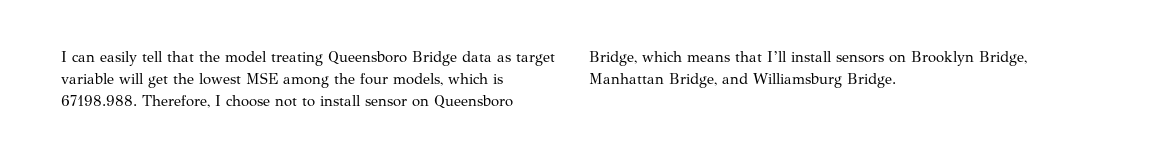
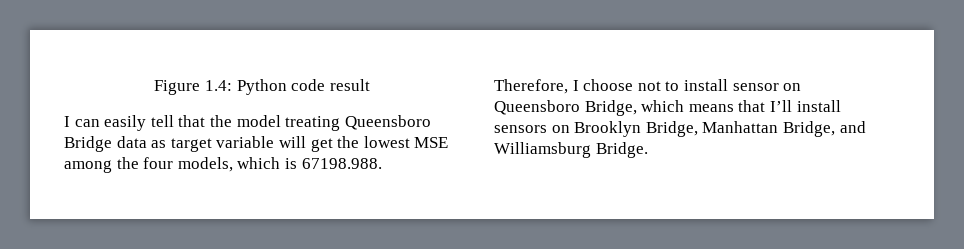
(61, 56) none -> [154,79,370,95] Figure 1.4: Python code result //

